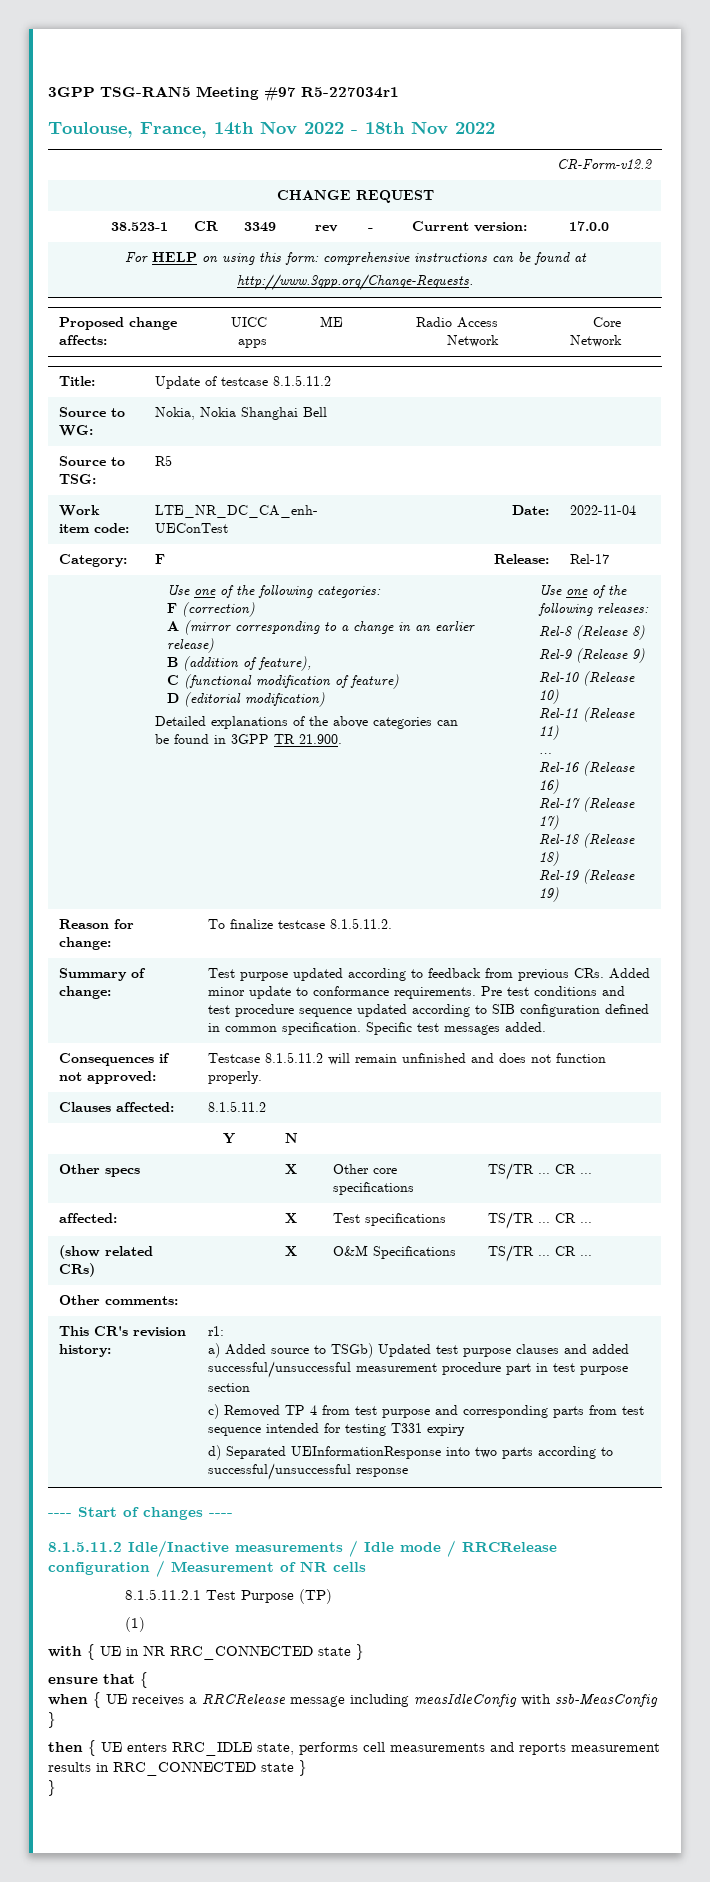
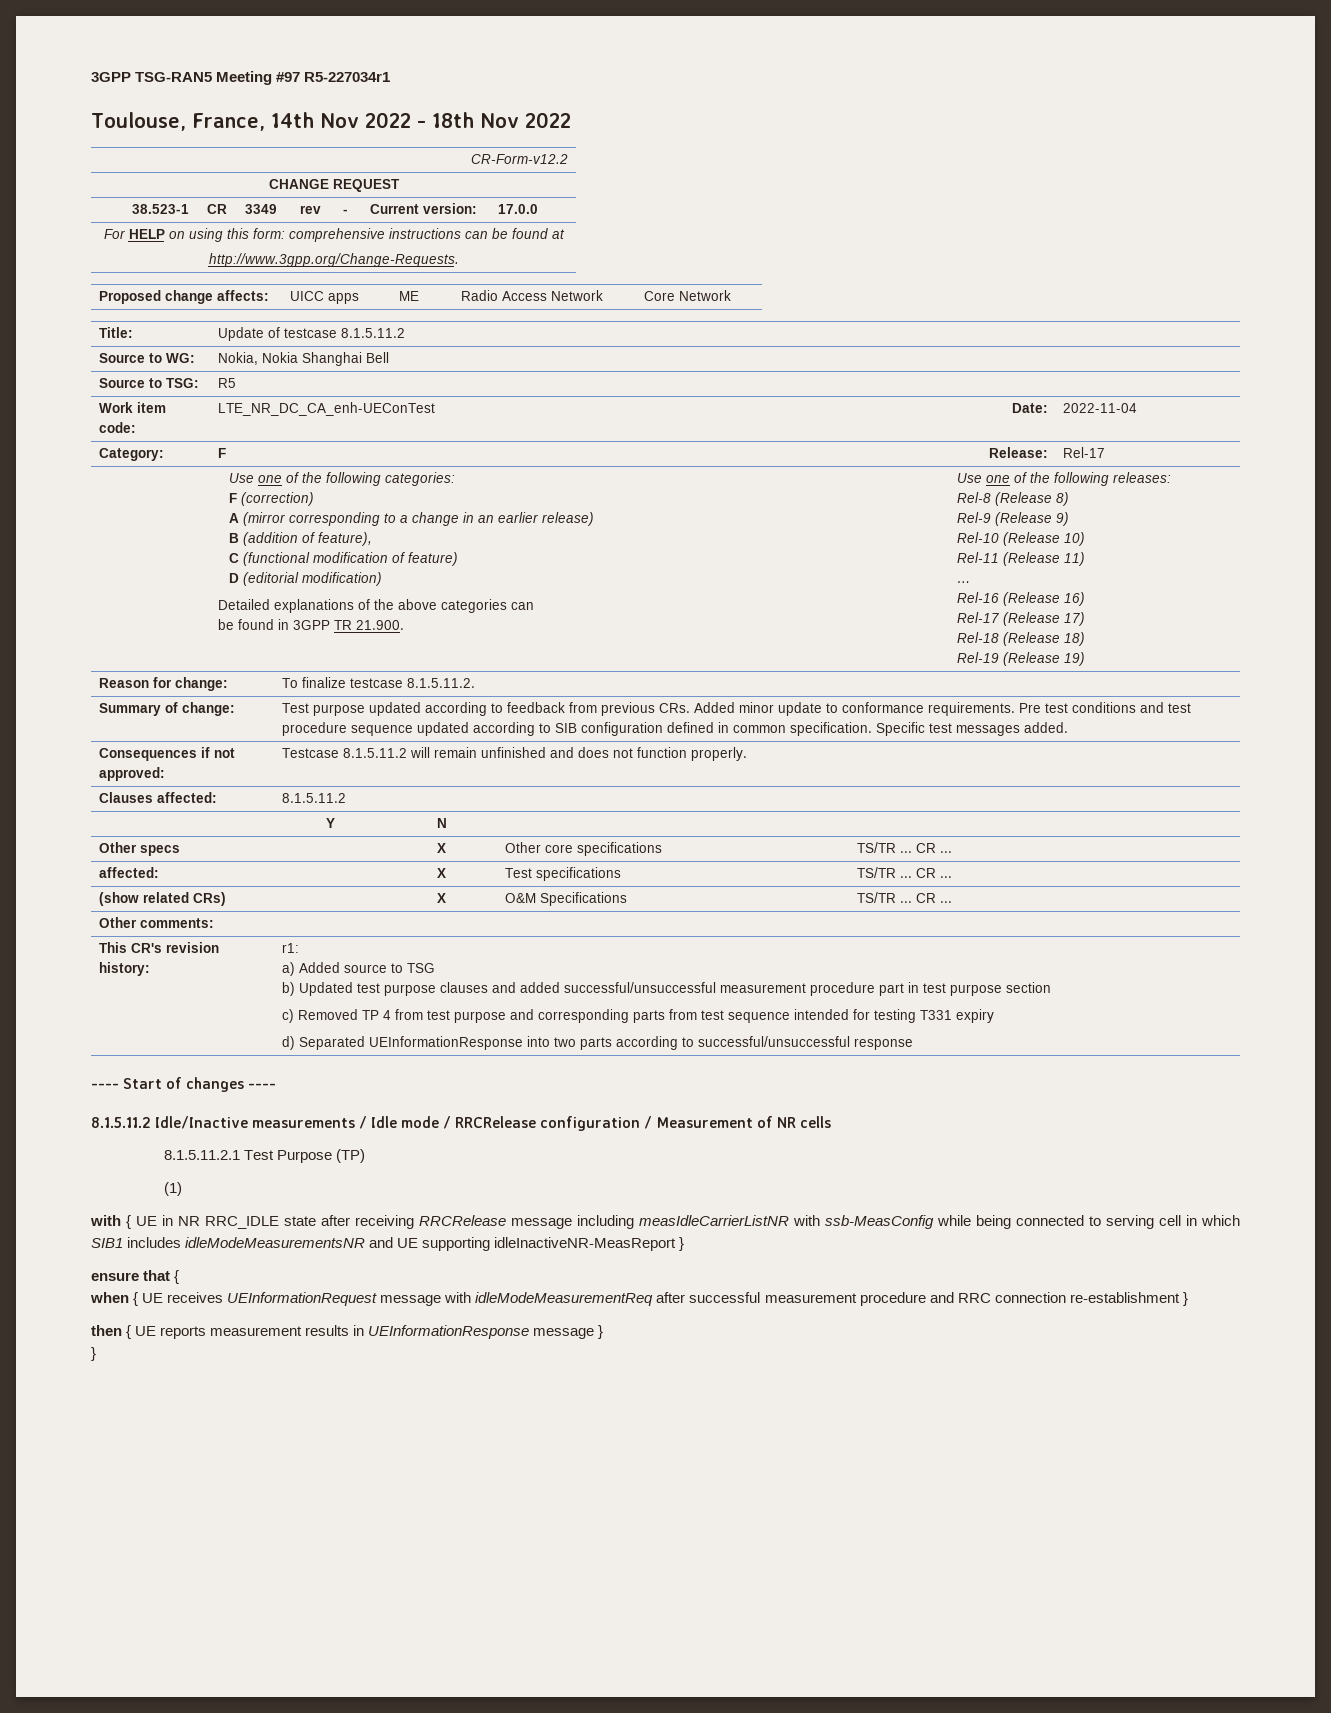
[331,1343,374,1358] TSGb) -> [406,963,435,973] [281,982,295,996] TSG // b)
[170,1645,351,1660] RRC_CONNECTED state -> [205,1215,1240,1229] [91,1237,677,1251] RRC_IDLE state after receiving RRCRelease message including measIdleCarrierListNR with ssb-MeasConfig while being connected to serving cell in which SIB1 includes idleModeMeasurementsNR and UE supporting idleInactiveNR-MeasReport
[189,1693,658,1707] [48,1712,56,1728] [48,1740,514,1756] a RRCRelease message including measIdleConfig with ssb-MeasConfig } // then { UE enters RRC_IDLE state, performs cell measurements and -> [227,1292,1188,1306] [91,1325,157,1339] UEInformationRequest message with idleModeMeasurementReq after successful measurement procedure and RRC connection re-establishment } // then { UE
[113,1761,294,1776] RRC_CONNECTED state -> [368,1325,595,1339] UEInformationResponse message

